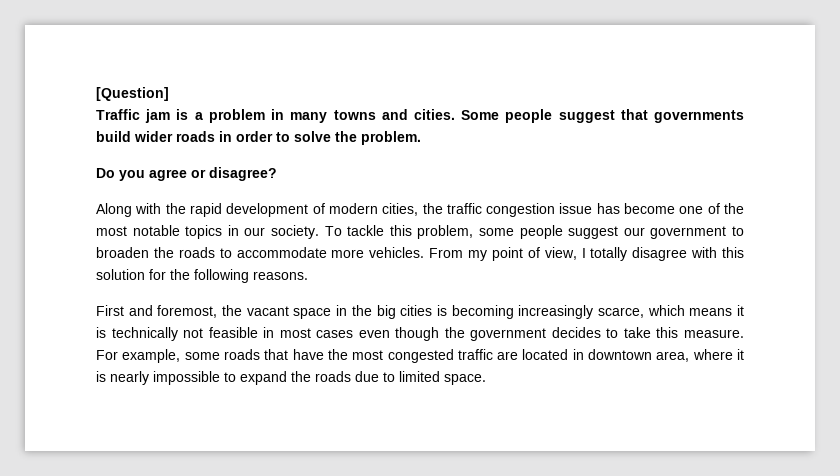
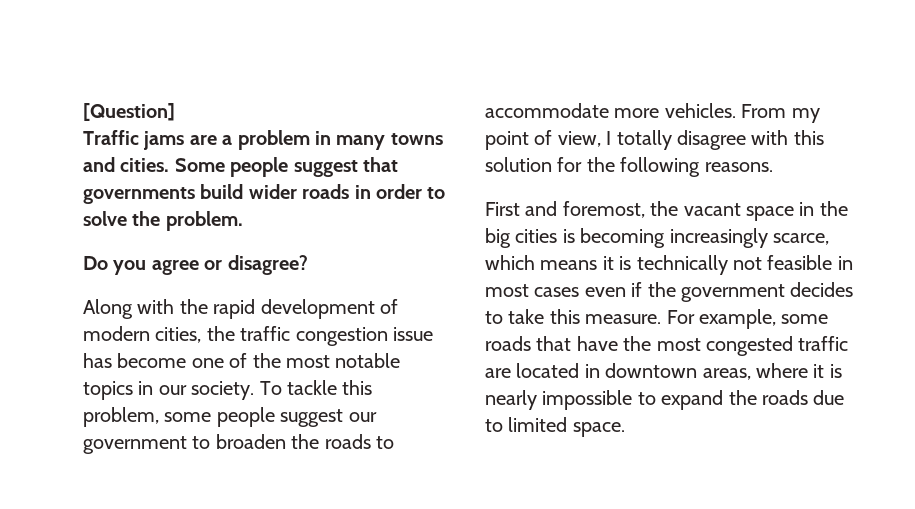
[145,109,189,123] jam is -> [143,131,217,150] jams are
[395,327,440,341] though -> [631,282,643,297] if
[656,351,690,362] area, -> [702,368,751,380] areas,

